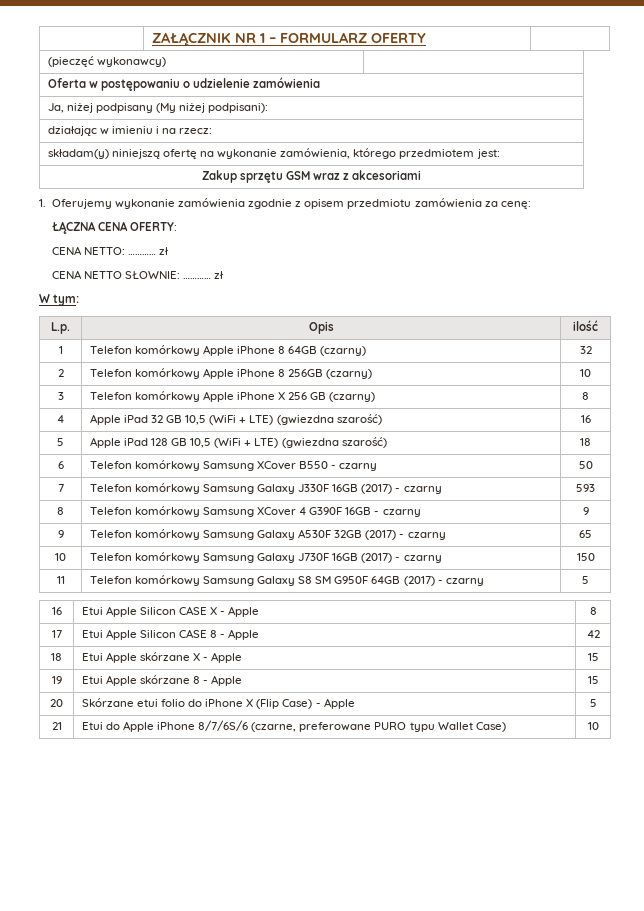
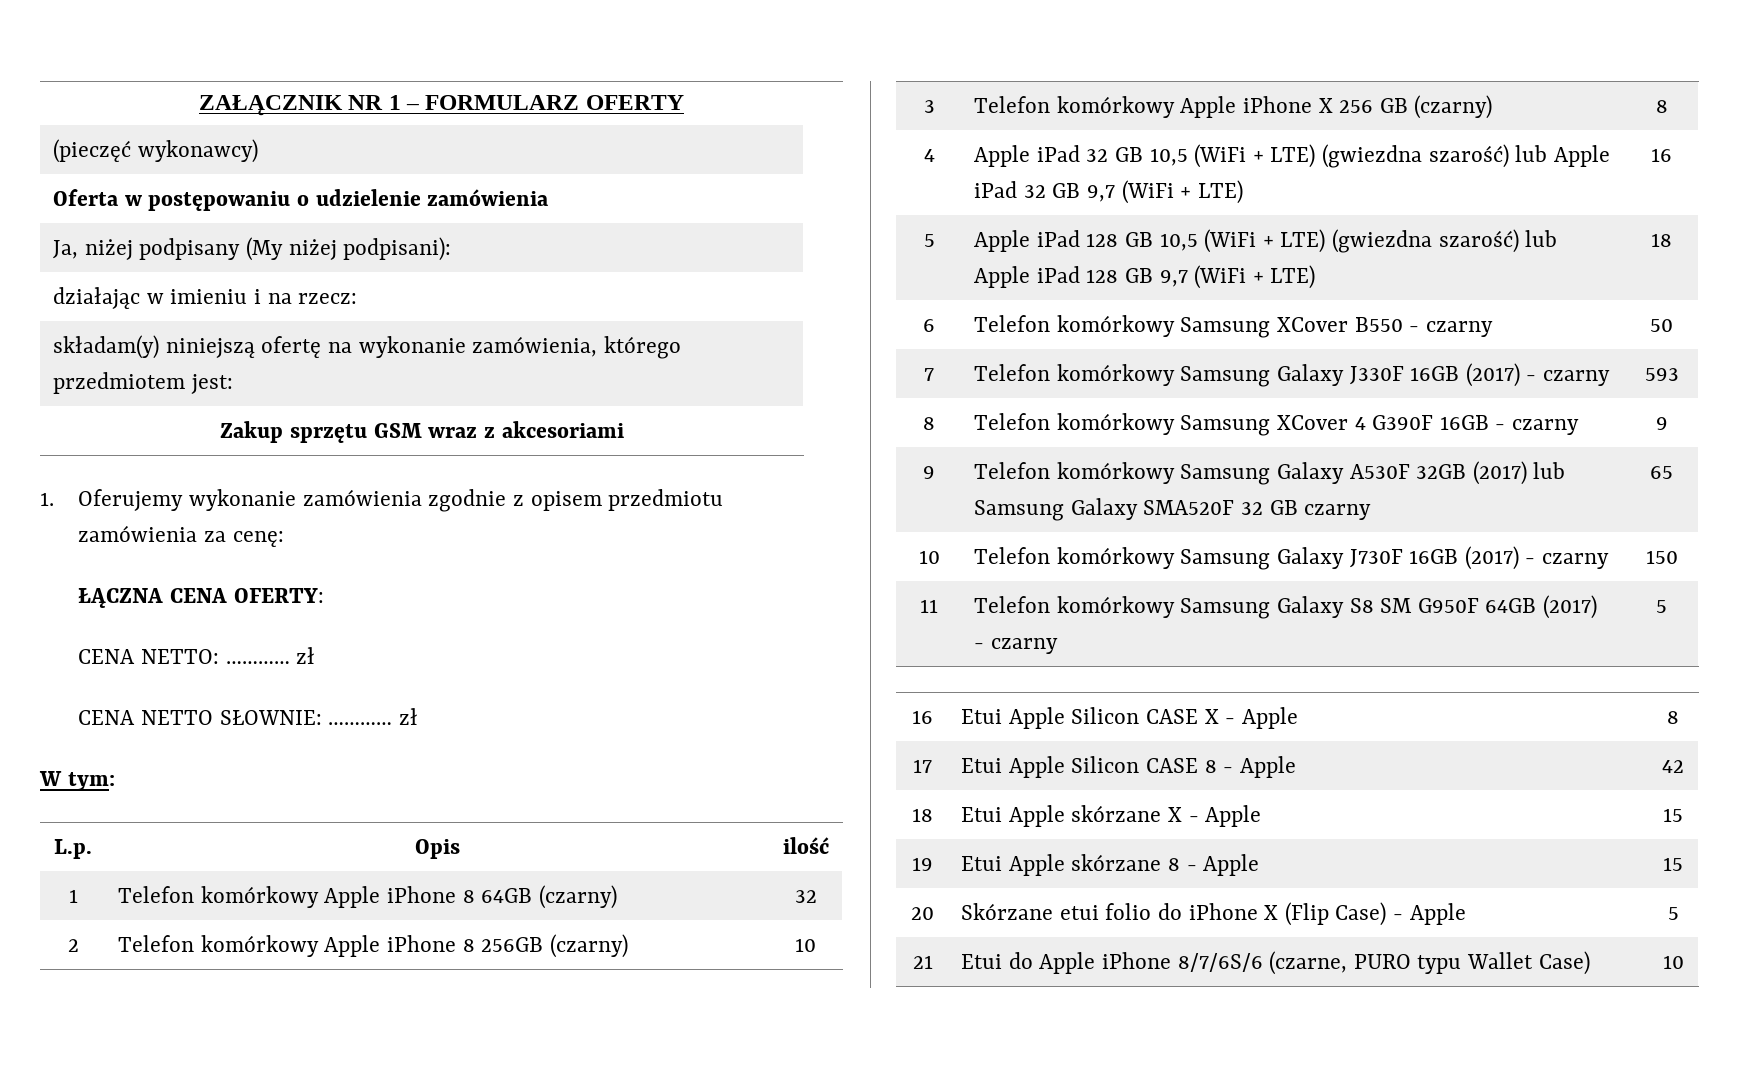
(382, 419) none -> [1515,145,1610,167] [974,180,1243,204] lub Apple iPad 32 GB 9,7 (WiFi + LTE)
(387, 442) none -> [1525,230,1558,247] [974,265,1316,289] lub Apple iPad 128 GB 9,7 (WiFi + LTE)
[399,534,405,538] - -> [1533,462,1566,479] [974,498,1298,521] lub Samsung Galaxy SMA520F 32 GB
[299,722,372,732] preferowane -> (1348, 963) none

